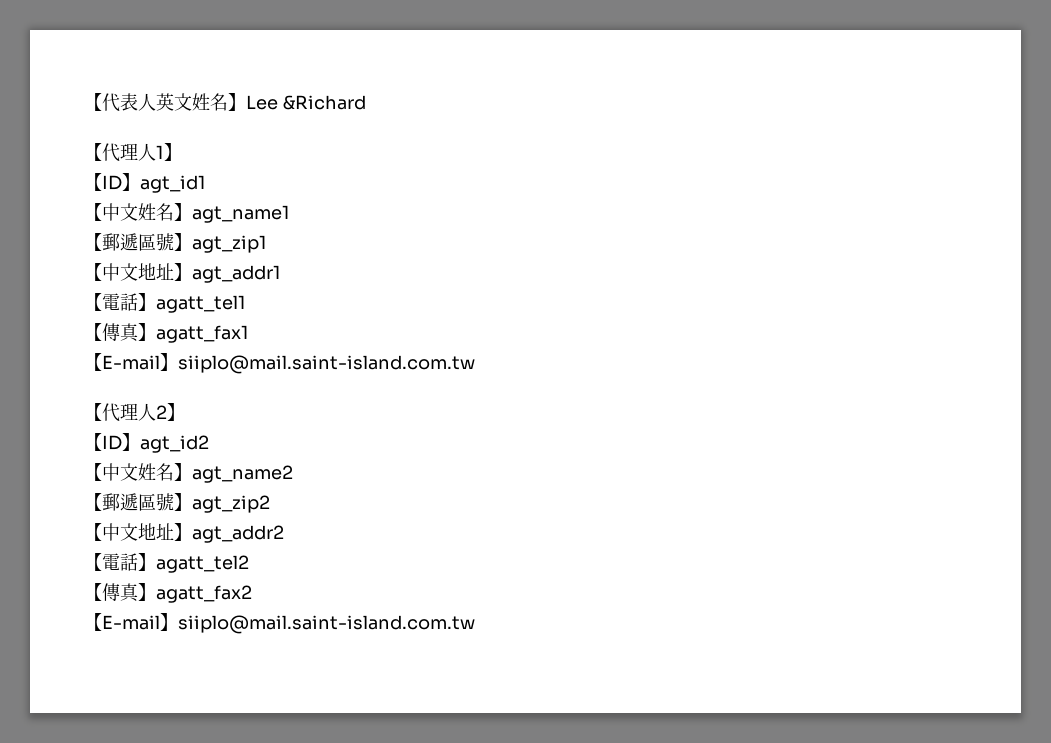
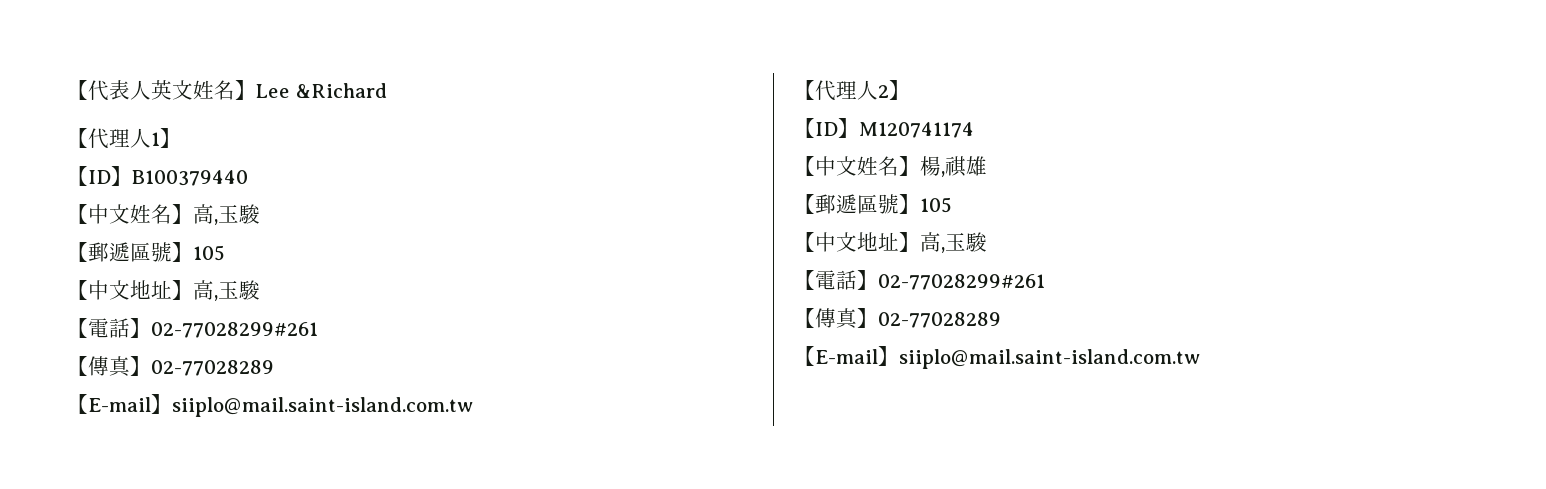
[140,175,206,193] [84,203,290,223] [84,233,267,253] [84,263,281,283] [84,293,246,313] [84,323,249,343] agt_id1 // 【中文姓名】agt_name1 // 【郵遞區號】agt_zip1 // 【中文地址】agt_addr1 // 【電話】agatt_tel1 // 【傳真】agatt_fax1 -> [132,170,248,186] [67,204,260,225] [67,242,225,262] [67,280,260,301] [67,318,318,338] [67,356,274,377] B100379440 // 【中文姓名】高,玉駿 // 【郵遞區號】105 // 【中文地址】高,玉駿 // 【電話】02-77028299#261 // 【傳真】02-77028289
[140,435,209,453] [84,463,293,483] [84,493,270,513] [84,523,284,543] [84,553,249,573] [84,583,252,603] agt_id2 // 【中文姓名】agt_name2 // 【郵遞區號】agt_zip2 // 【中文地址】agt_addr2 // 【電話】agatt_tel2 // 【傳真】agatt_fax2 -> [859,122,974,138] [794,156,987,177] [794,194,952,214] [794,232,987,253] [794,270,1045,290] [794,308,1001,329] M120741174 // 【中文姓名】楊,祺雄 // 【郵遞區號】105 // 【中文地址】高,玉駿 // 【電話】02-77028299#261 // 【傳真】02-77028289

